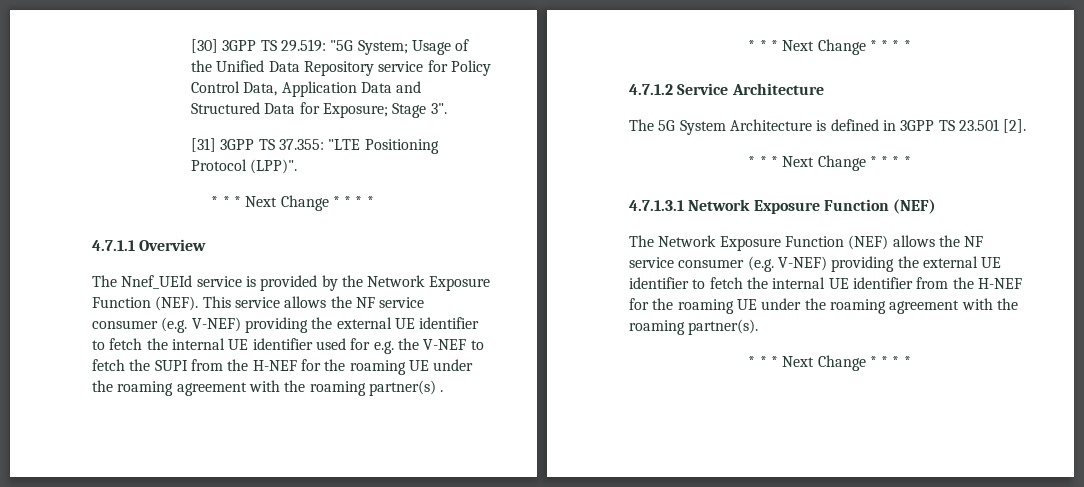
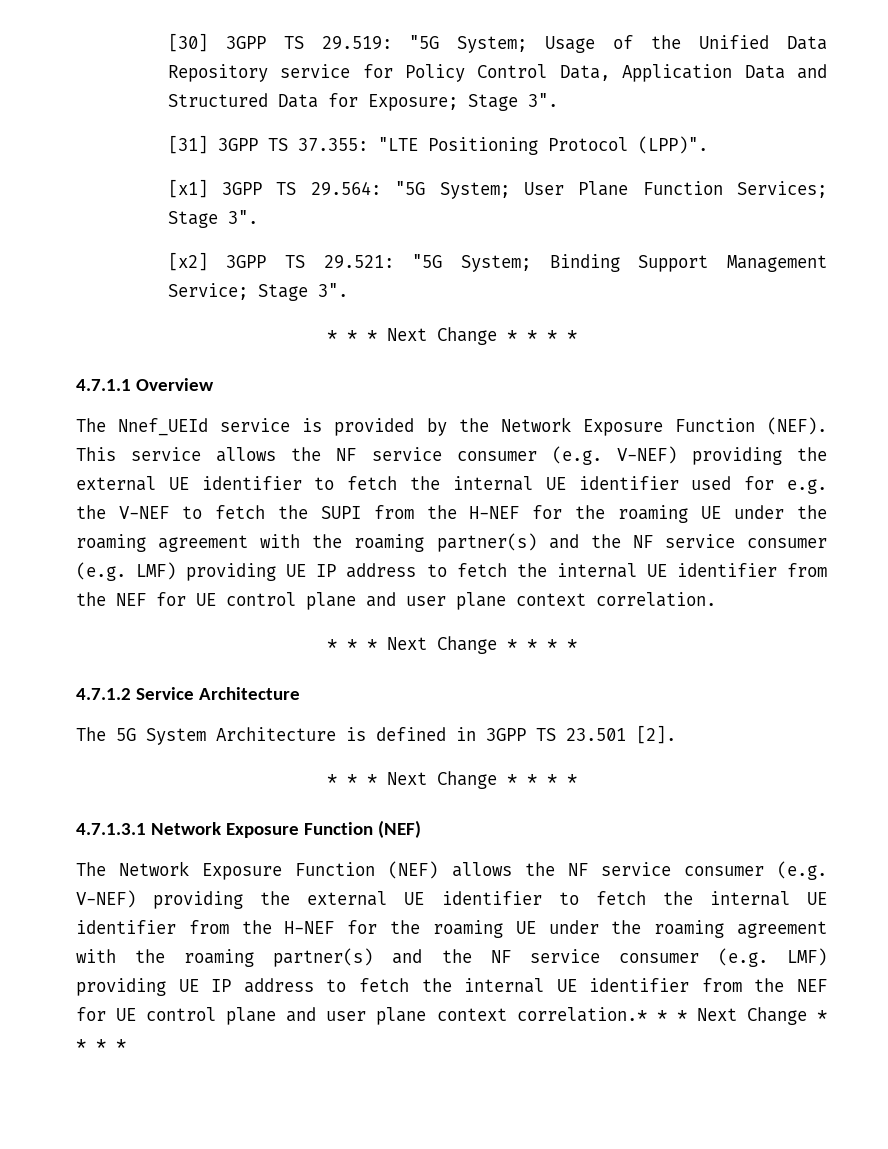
(298, 166) none -> [167,179,828,199] [167,210,258,228] [167,252,827,272] [167,283,348,301] // [x1] 3GPP TS 29.564: "5G System; User Plane Function Services; Stage 3". // [x2] 3GPP TS 29.521: "5G System; Binding Support Management Service; Stage 3".
[440,390,444,392] . -> [548,534,828,549] [76,562,828,581] [76,592,716,610] and the NF service consumer (e.g. LMF) providing UE IP address to fetch the internal UE identifier from the NEF for UE control plane and user plane context correlation.
[688,319,759,335] [748,356,756,367] partner(s). // * -> [273,948,828,967] [76,978,828,996] [76,1007,647,1025] partner(s) and the NF service consumer (e.g. LMF) providing UE IP address to fetch the internal UE identifier from the NEF for UE control plane and user plane context correlation.*

